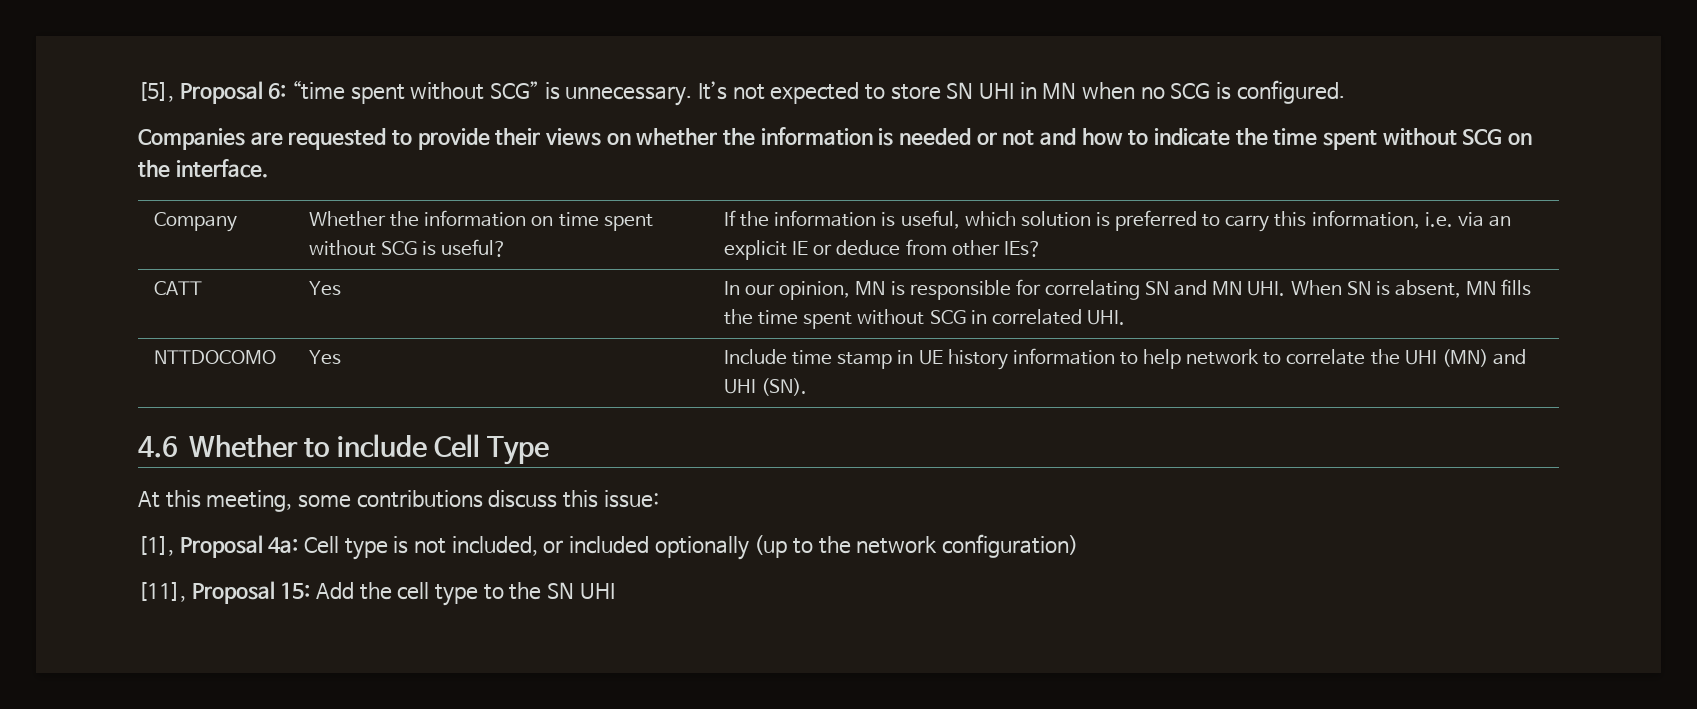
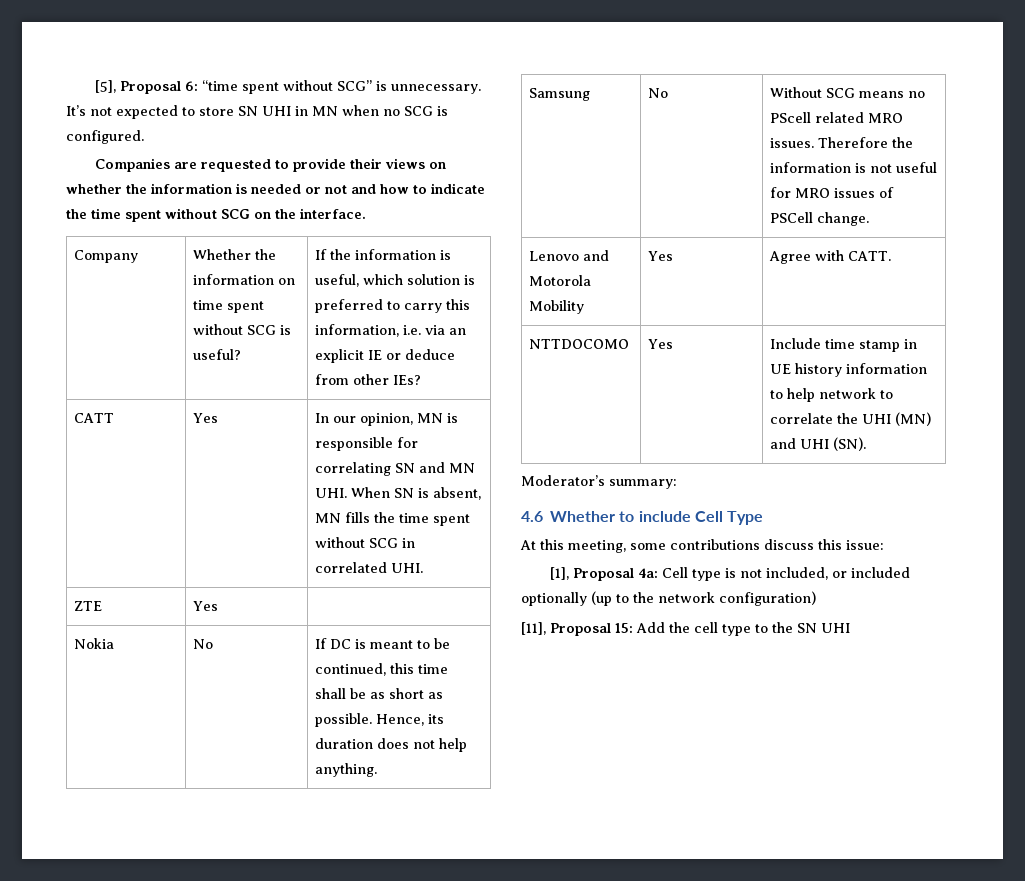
(1125, 317) none -> [74,601,103,611] [193,601,219,611] [74,638,115,649] [193,639,214,649] [315,638,451,649] [315,663,449,676] [315,688,444,699] [315,713,445,727] [315,738,468,752] [315,763,378,777] [529,88,591,101] [648,88,669,98] [770,87,926,98] [770,112,904,123] [770,137,914,148] [770,162,938,173] [770,187,895,198] [770,212,870,226] [529,250,610,261] [529,275,592,286] [529,300,585,314] [648,251,674,261] [769,250,892,264] // ZTE | Yes | // Nokia | No | If DC is meant to be continued, this time shall be as short as possible. Hence, its duration does not help anything. // Samsung | No | Without SCG means no PScell related MRO issues. Therefore the information is not useful for MRO issues of PSCell change. // Lenovo and Motorola Mobility | Yes | Agree with CATT.
(808, 387) none -> [521,475,677,489] // Moderator’s summary:

